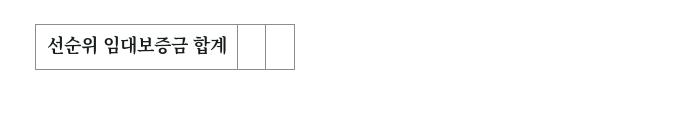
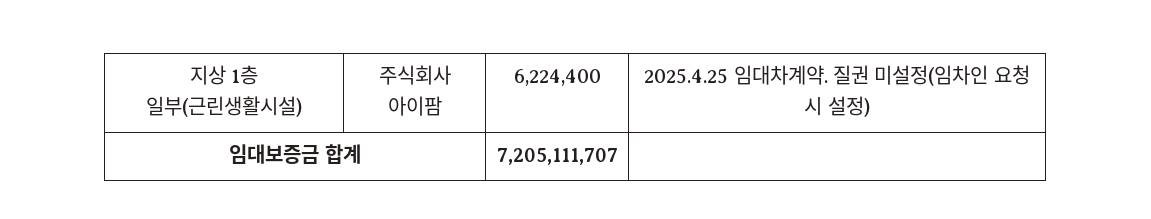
[46,35,98,55] 선순위 -> [189,65,259,85] [146,96,302,117] [378,65,451,85] [387,96,442,116] [513,69,601,86] [644,65,1030,86] [804,96,870,117] 지상 1층 일부(근린생활시설) | 주식회사 아이팜 | 6,224,400 | 2025.4.25 임대차계약. 질권 미설정(임차인 요청 시 설정) //
(227, 45) none -> [496,148,618,165] 7,205,111,707

